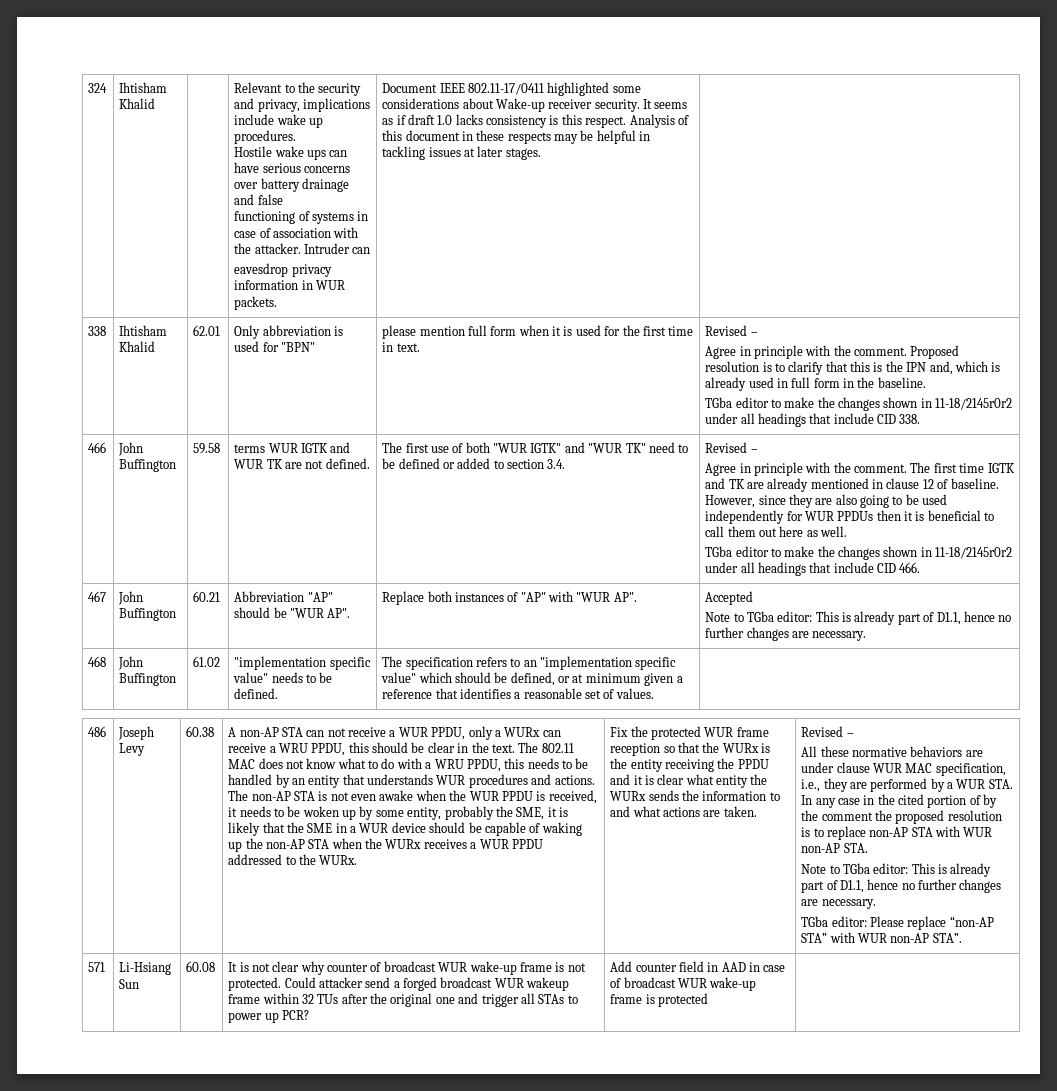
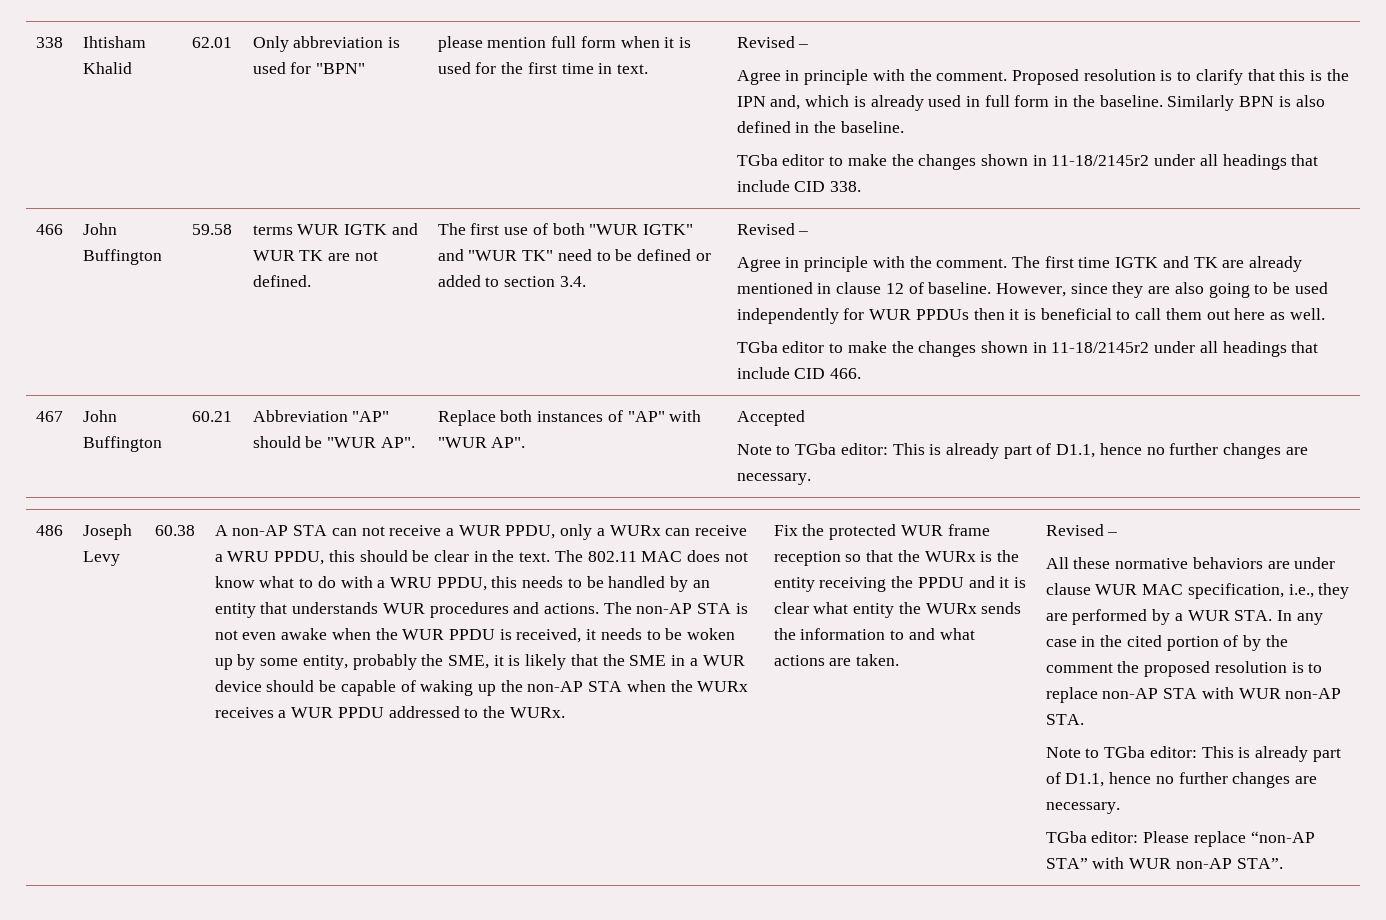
[88,83,108,93] [119,82,168,93] [119,98,156,109] [234,82,362,96] [234,98,370,112] [234,114,323,128] [234,130,297,144] [234,146,348,160] [234,162,350,173] [234,178,349,192] [234,194,283,205] [234,211,369,224] [234,227,359,238] [234,243,371,254] [234,263,332,277] [234,280,345,290] [234,296,278,310] [382,82,641,96] [382,98,688,112] [382,114,689,128] [382,130,651,144] [382,146,541,160] 324 | Ihtisham Khalid | | Relevant to the security and privacy, implications include wake up procedures. // Hostile wake ups can have serious concerns over battery drainage and false // functioning of systems in case of association with the attacker. Intruder can // eavesdrop privacy information in WUR packets. | Document IEEE 802.11-17/0411 highlighted some considerations about Wake-up receiver security. It seems as if draft 1.0 lacks consistency is this respect. Analysis of this document in these respects may be helpful in tackling issues at later stages. | // -> (35, 42) none
[705,397,1013,411] // TGba editor to make the changes shown in 11-18/2145r0r2 -> [1167,95,1325,111] [736,121,904,133] [736,154,1150,170] Similarly BPN is also defined in the baseline. // TGba editor to make the changes shown in 11-18/2145r2
[935,547,1013,559] 11-18/2145r0r2 -> [1051,342,1150,353] 11-18/2145r2
[88,656,107,667] [118,656,144,670] [119,673,177,686] [193,656,221,667] [234,656,371,670] [233,672,333,683] [234,688,279,699] [382,656,677,670] [381,672,683,686] [382,688,654,699] // 468 | John Buffington | 61.02 | "implementation specific value" needs to be defined. | The specification refers to an "implementation specific value" which should be defined, or at minimum given a reference that identifies a reasonable set of values. | -> (811, 479) none
[88,962,106,972] [119,962,172,975] [119,979,140,989] [186,961,216,972] [228,961,586,975] [228,977,570,991] [228,993,578,1007] [228,1010,309,1023] [610,961,786,972] [610,977,757,991] [610,993,708,1007] // 571 | Li-Hsiang Sun | 60.08 | It is not clear why counter of broadcast WUR wake-up frame is not protected. Could attacker send a forged broadcast WUR wakeup frame within 32 TUs after the original one and trigger all STAs to power up PCR? | Add counter field in AAD in case of broadcast WUR wake-up frame is protected | -> (1283, 863) none

